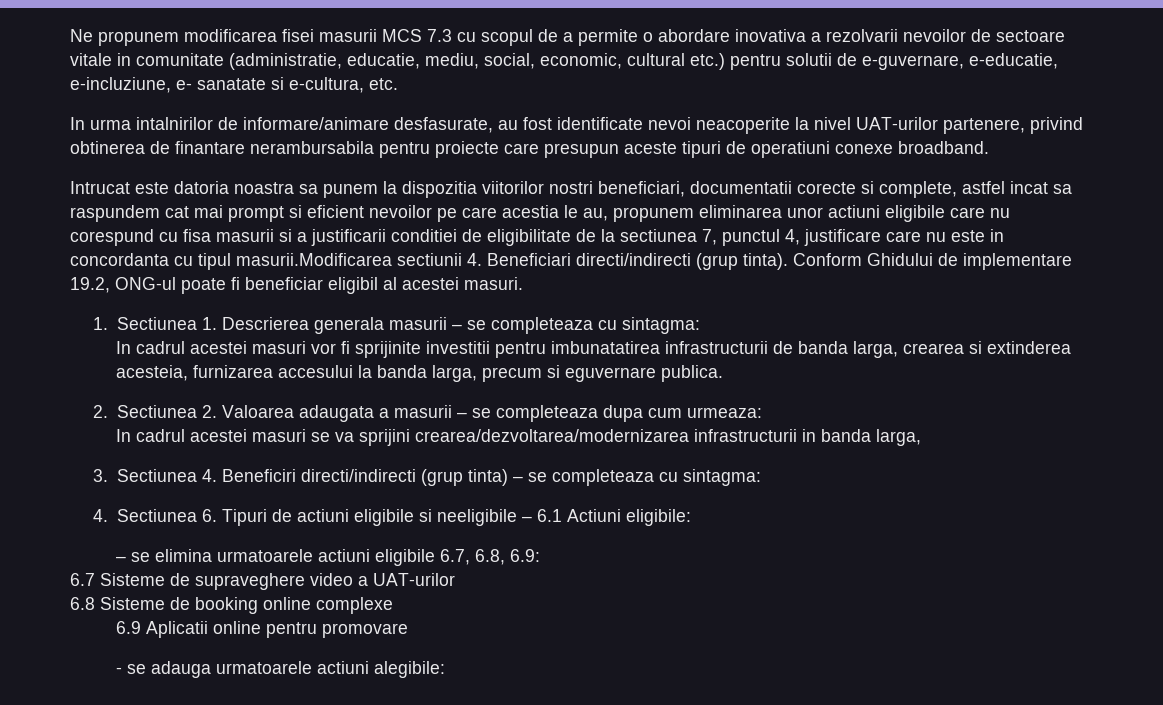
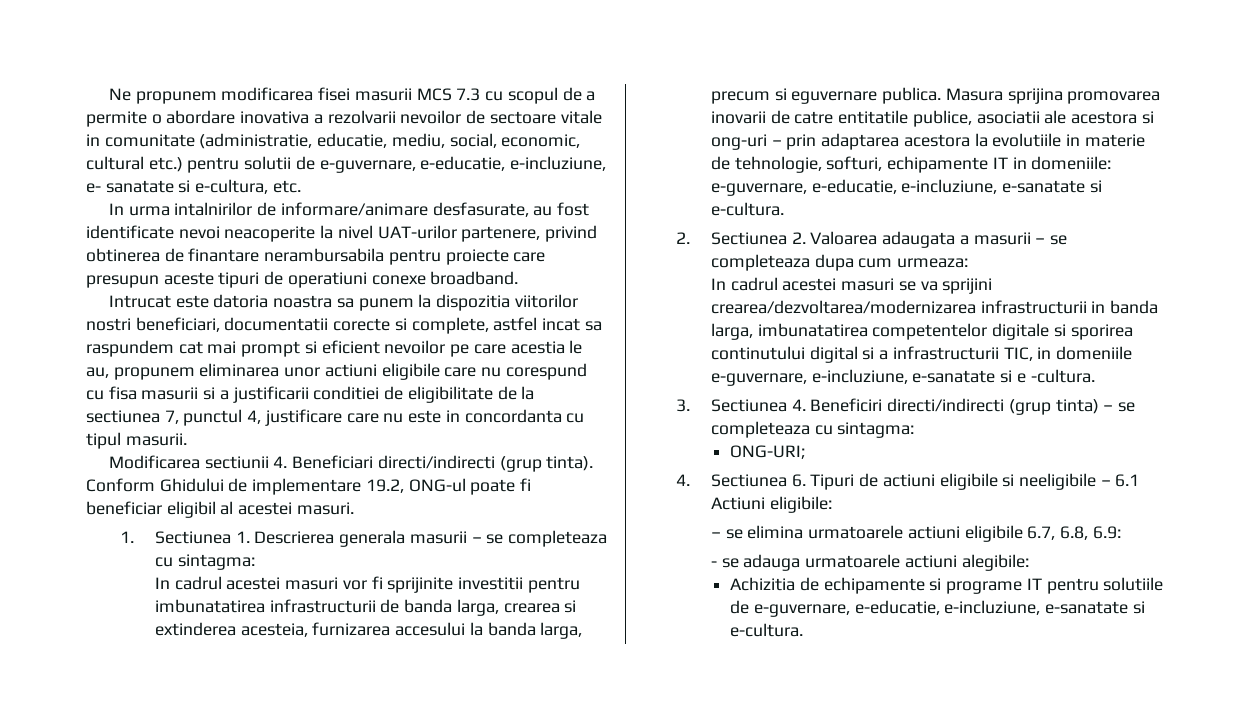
[236,253,392,266] masurii.Modificarea -> [125,433,187,446] [109,455,201,469] masurii. // Modificarea
(723, 373) none -> [945,88,1161,104] [710,110,1154,127] [710,133,1145,150] [710,156,1112,173] [710,179,1102,196] [710,202,784,216] Masura sprijina promovarea inovarii de catre entitatile publice, asociatii ale acestora si ong-uri – prin adaptarea acestora la evolutiile in materie de tehnologie, softuri, echipamente IT in domeniile: e-guvernare, e-educatie, e-incluziune, e-sanatate si e-cultura.
(921, 437) none -> [757,323,1133,340] [710,346,1133,363] [710,369,1095,386] imbunatatirea competentelor digitale si sporirea continutului digital si a infrastructurii TIC, in domeniile e-guvernare, e-incluziune, e-sanatate si e -cultura.
(761, 477) none -> [730,445,806,459] // ONG-URI;
[70,573,455,590] [70,597,393,614] [115,621,408,638] // 6.7 Sisteme de supraveghere video a UAT-urilor // 6.8 Sisteme de booking online complexe // 6.9 Aplicatii online pentru promovare -> (1121, 532) none
(445, 669) none -> [730,577,1164,594] [730,600,1145,617] [730,623,804,637] // Achizitia de echipamente si programe IT pentru solutiile de e-guvernare, e-educatie, e-incluziune, e-sanatate si e-cultura.

